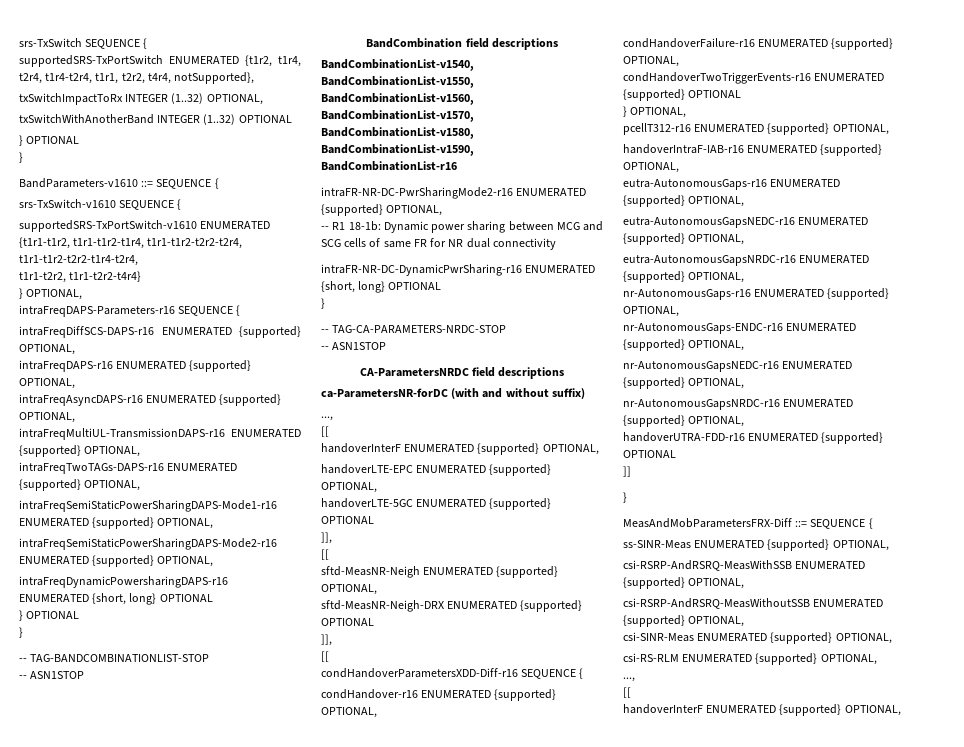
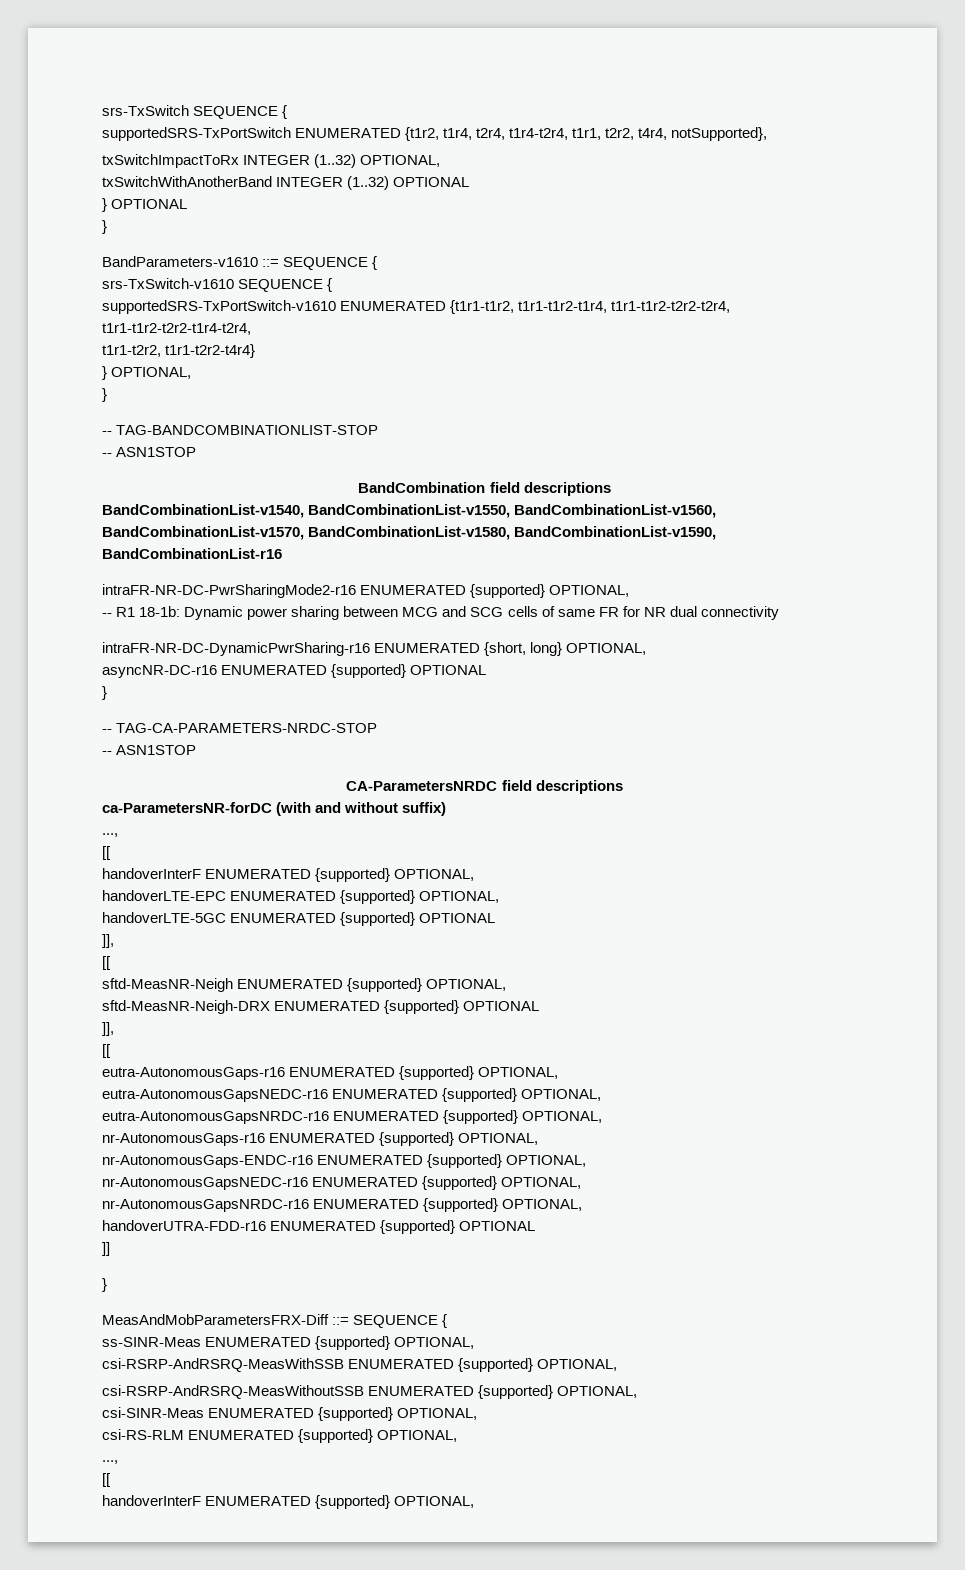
[19,305,241,317] [19,326,301,338] [19,344,75,355] [19,360,252,372] [19,378,75,389] [19,394,282,406] [19,412,75,423] [19,428,301,440] [19,445,141,457] [19,462,238,474] [19,479,141,491] [19,500,277,512] [19,517,214,529] [19,538,277,550] [19,555,214,567] [19,576,228,588] [19,593,213,605] [19,610,80,621] // intraFreqDAPS-Parameters-r16 SEQUENCE { // intraFreqDiffSCS-DAPS-r16 ENUMERATED {supported} OPTIONAL, // intraFreqDAPS-r16 ENUMERATED {supported} OPTIONAL, // intraFreqAsyncDAPS-r16 ENUMERATED {supported} OPTIONAL, // intraFreqMultiUL-TransmissionDAPS-r16 ENUMERATED {supported} OPTIONAL, // intraFreqTwoTAGs-DAPS-r16 ENUMERATED {supported} OPTIONAL, // intraFreqSemiStaticPowerSharingDAPS-Mode1-r16 ENUMERATED {supported} OPTIONAL, // intraFreqSemiStaticPowerSharingDAPS-Mode2-r16 ENUMERATED {supported} OPTIONAL, // intraFreqDynamicPowersharingDAPS-r16 ENUMERATED {short, long} OPTIONAL // } OPTIONAL -> (192, 373) none
(386, 287) none -> [566,643,647,655] [102,664,407,678] OPTIONAL, // asyncNR-DC-r16 ENUMERATED {supported}
[321,668,584,679] [321,689,557,701] [321,707,377,718] [623,38,894,50] [623,56,679,67] [623,72,885,84] [623,89,742,101] [623,106,687,118] [623,123,889,135] [623,144,883,156] [623,162,679,173] // condHandoverParametersXDD-Diff-r16 SEQUENCE { // condHandover-r16 ENUMERATED {supported} OPTIONAL, // condHandoverFailure-r16 ENUMERATED {supported} OPTIONAL, // condHandoverTwoTriggerEvents-r16 ENUMERATED {supported} OPTIONAL // } OPTIONAL, // pcellT312-r16 ENUMERATED {supported} OPTIONAL, // handoverIntraF-IAB-r16 ENUMERATED {supported} OPTIONAL, -> (111, 1051) none

